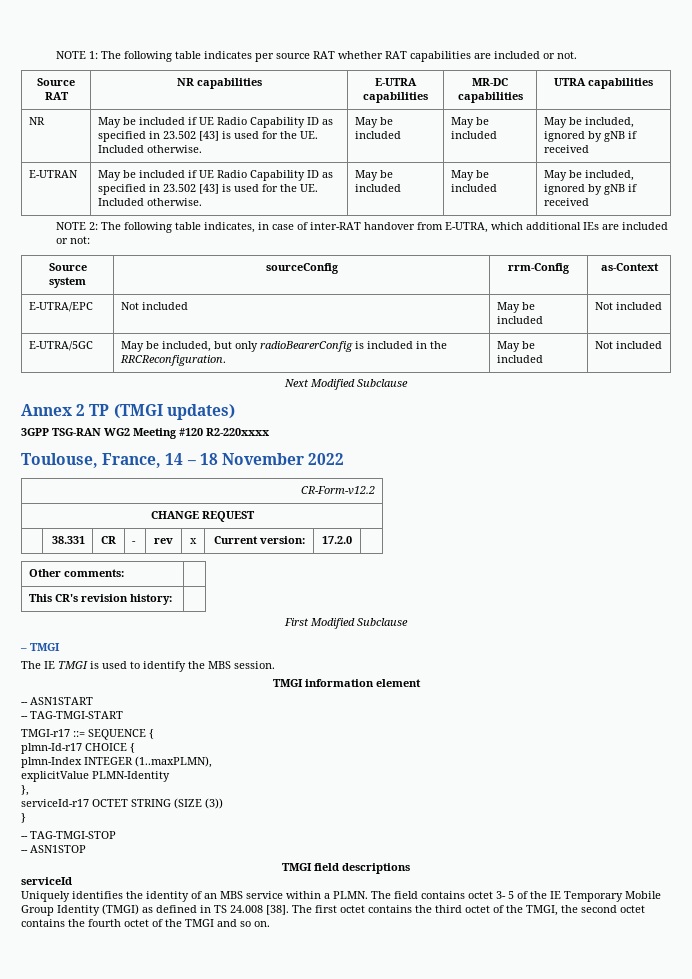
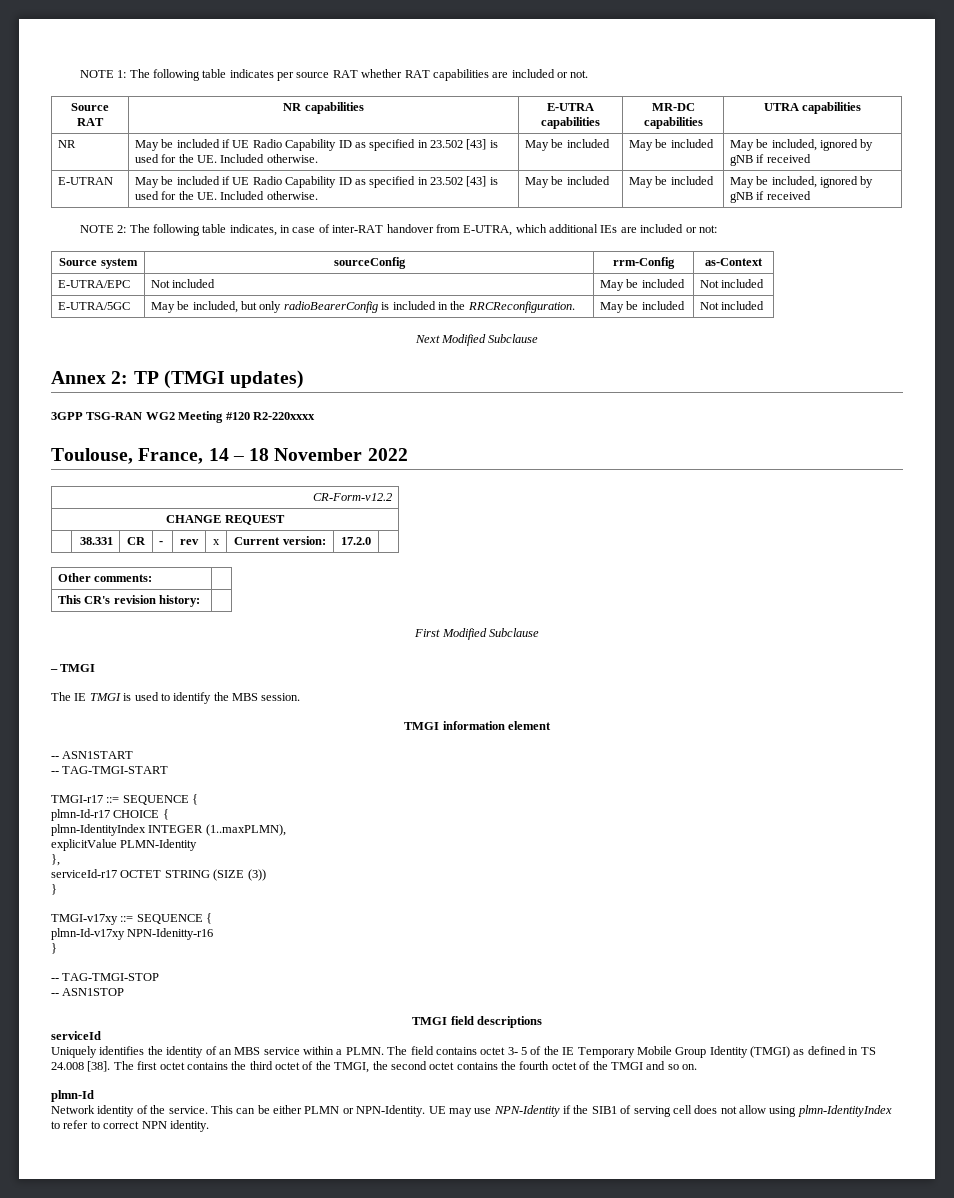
[76,404,86,416] 2 -> [111,371,129,384] 2:
[21,757,82,768] plmn-Index -> [51,824,146,836] plmn-IdentityIndex
(26, 818) none -> [51,913,213,925] [51,928,214,940] [51,943,57,954] // TMGI-v17xy ::= SEQUENCE { // plmn-Id-v17xy NPN-Idenitty-r16 // }
(270, 924) none -> [51,1090,94,1102] [51,1105,892,1117] [51,1120,209,1132] // plmn-Id // Network identity of the service. This can be either PLMN or NPN-Identity. UE may use NPN-Identity if the SIB1 of serving cell does not allow using plmn-IdentityIndex to refer to correct NPN identity.

